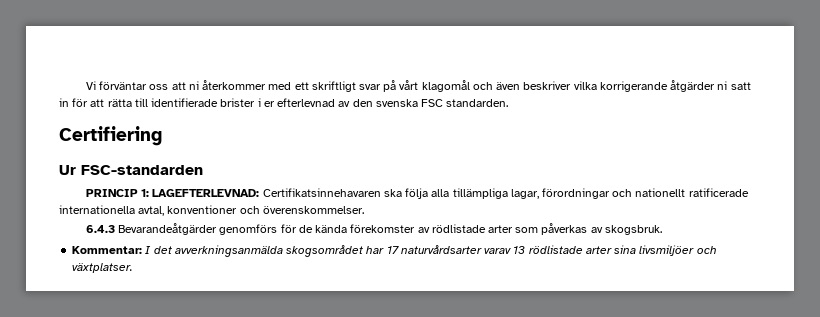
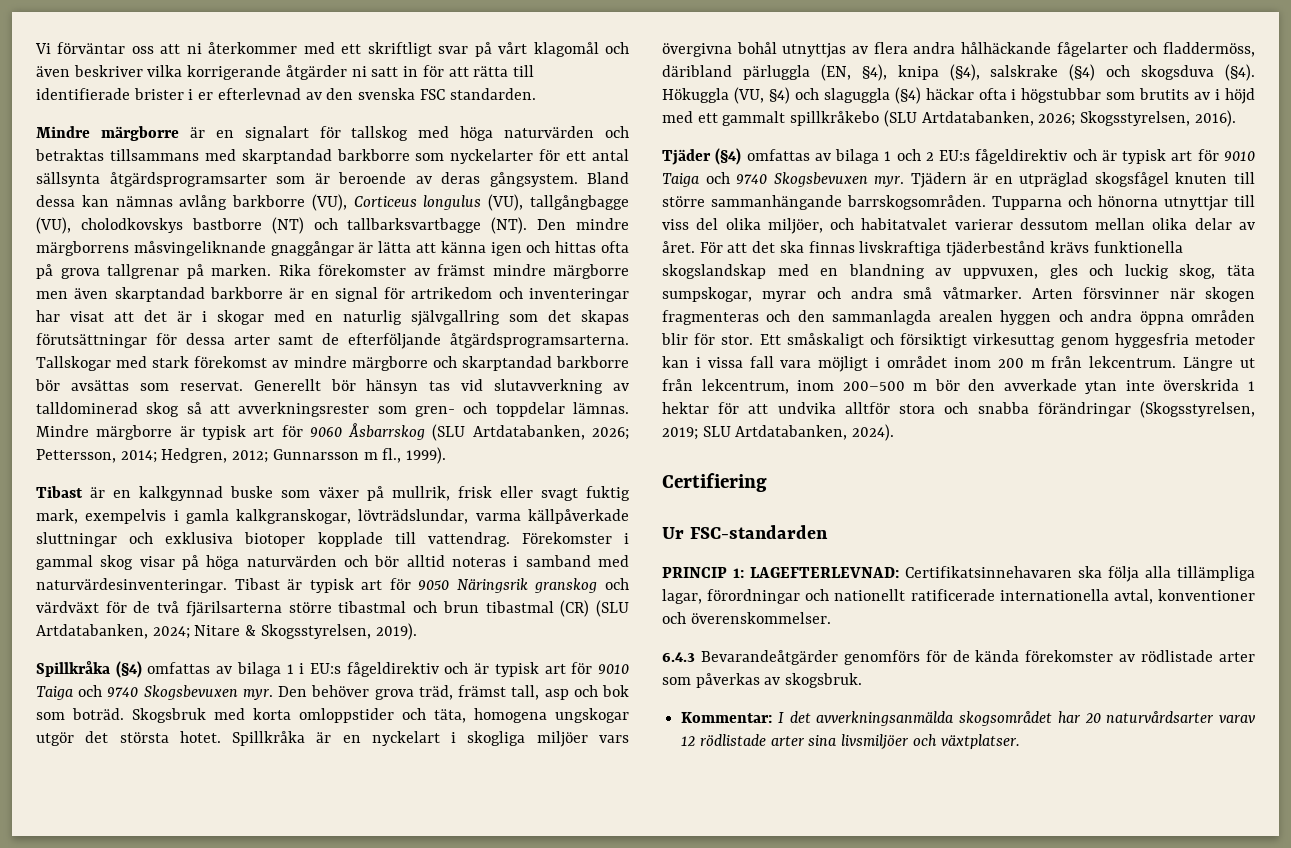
(509, 103) none -> [36,126,629,141] [35,149,630,164] [36,172,629,187] [36,194,629,211] [36,217,629,234] [36,241,629,256] [36,264,629,279] [36,287,630,302] [36,310,629,326] [36,333,629,349] [36,356,629,371] [35,379,629,394] [36,402,629,417] [36,423,629,441] [36,447,447,464] [36,486,630,501] [36,509,629,524] [36,532,629,547] [36,555,629,570] [36,578,629,593] [36,600,630,617] [36,623,417,640] [36,661,629,678] [36,685,630,700] [36,708,629,723] [36,731,629,747] [662,42,1255,58] [662,64,1255,81] [662,87,1255,104] [662,110,1236,127] [662,148,1255,165] [662,172,1255,188] [662,195,1255,211] [662,218,1255,234] [662,241,1183,257] [662,264,1255,279] [662,287,1255,302] [662,310,1255,325] [661,333,1255,348] [662,356,1255,372] [662,379,1255,394] [662,401,1255,418] [662,424,895,441] // Mindre märgborre är en signalart för tallskog med höga naturvärden och betraktas tillsammans med skarptandad barkborre som nyckelarter för ett antal sällsynta åtgärdsprogramsarter som är beroende av deras gångsystem. Bland dessa kan nämnas avlång barkborre (VU), Corticeus longulus (VU), tallgångbagge (VU), cholodkovskys bastborre (NT) och tallbarksvartbagge (NT). Den mindre märgborrens måsvingeliknande gnaggångar är lätta att känna igen och hittas ofta på grova tallgrenar på marken. Rika förekomster av främst mindre märgborre men även skarptandad barkborre är en signal för artrikedom och inventeringar har visat att det är i skogar med en naturlig självgallring som det skapas förutsättningar för dessa arter samt de efterföljande åtgärdsprogramsarterna. Tallskogar med stark förekomst av mindre märgborre och skarptandad barkborre bör avsättas som reservat. Generellt bör hänsyn tas vid slutavverkning av talldominerad skog så att avverkningsrester som gren- och toppdelar lämnas. Mindre märgborre är typisk art för 9060 Åsbarrskog (SLU Artdatabanken, 2026; Pettersson, 2014; Hedgren, 2012; Gunnarsson m fl., 1999). // Tibast är en kalkgynnad buske som växer på mullrik, frisk eller svagt fuktig mark, exempelvis i gamla kalkgranskogar, lövträdslundar, varma källpåverkade sluttningar och exklusiva biotoper kopplade till vattendrag. Förekomster i gammal skog visar på höga naturvärden och bör alltid noteras i samband med naturvärdesinventeringar. Tibast är typisk art för 9050 Näringsrik granskog och värdväxt för de två fjärilsarterna större tibastmal och brun tibastmal (CR) (SLU Artdatabanken, 2024; Nitare & Skogsstyrelsen, 2019). // Spillkråka (§4) omfattas av bilaga 1 i EU:s fågeldirektiv och är typisk art för 9010 Taiga och 9740 Skogsbevuxen myr. Den behöver grova träd, främst tall, asp och bok som boträd. Skogsbruk med korta omloppstider och täta, homogena ungskogar utgör det största hotet. Spillkråka är en nyckelart i skogliga miljöer vars övergivna bohål utnyttjas av flera andra hålhäckande fågelarter och fladdermöss, däribland pärluggla (EN, §4), knipa (§4), salskrake (§4) och skogsduva (§4). Hökuggla (VU, §4) och slaguggla (§4) häckar ofta i högstubbar som brutits av i höjd med ett gammalt spillkråkebo (SLU Artdatabanken, 2026; Skogsstyrelsen, 2016). // Tjäder (§4) omfattas av bilaga 1 och 2 EU:s fågeldirektiv och är typisk art för 9010 Taiga och 9740 Skogsbevuxen myr. Tjädern är en utpräglad skogsfågel knuten till större sammanhängande barrskogsområden. Tupparna och hönorna utnyttjar till viss del olika miljöer, och habitatvalet varierar dessutom mellan olika delar av året. För att det ska finnas livskraftiga tjäderbestånd krävs funktionella skogslandskap med en blandning av uppvuxen, gles och luckig skog, täta sumpskogar, myrar och andra små våtmarker. Arten försvinner när skogen fragmenteras och den sammanlagda arealen hyggen och andra öppna områden blir för stor. Ett småskaligt och försiktigt virkesuttag genom hyggesfria metoder kan i vissa fall vara möjligt i området inom 200 m från lekcentrum. Längre ut från lekcentrum, inom 200–500 m bör den avverkade ytan inte överskrida 1 hektar för att undvika alltför stora och snabba förändringar (Skogsstyrelsen, 2019; SLU Artdatabanken, 2024).
[386,246,399,254] 17 -> [1084,713,1101,724] 20
[513,246,526,254] 13 -> [681,736,696,747] 12

